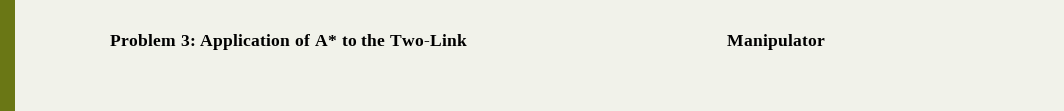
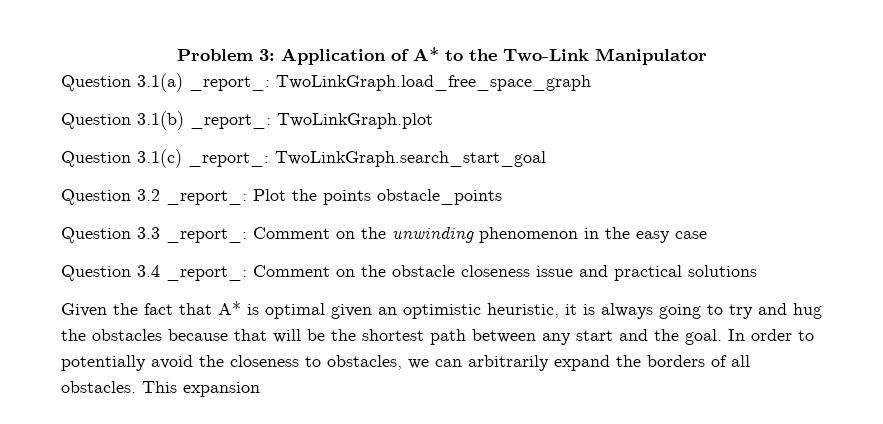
(825, 42) none -> [61,73,591,92] [61,111,433,130] [61,149,546,168] [61,189,502,205] [61,226,707,243] [61,265,757,281] [61,301,822,319] [61,329,814,345] [61,355,750,371] [61,381,260,397] // Question 3.1(a) _report_: TwoLinkGraph.load_free_space_graph // Question 3.1(b) _report_: TwoLinkGraph.plot // Question 3.1(c) _report_: TwoLinkGraph.search_start_goal // Question 3.2 _report_: Plot the points obstacle_points // Question 3.3 _report_: Comment on the unwinding phenomenon in the easy case // Question 3.4 _report_: Comment on the obstacle closeness issue and practical solutions // Given the fact that A* is optimal given an optimistic heuristic, it is always going to try and hug the obstacles because that will be the shortest path between any start and the goal. In order to potentially avoid the closeness to obstacles, we can arbitrarily expand the borders of all obstacles. This expansion

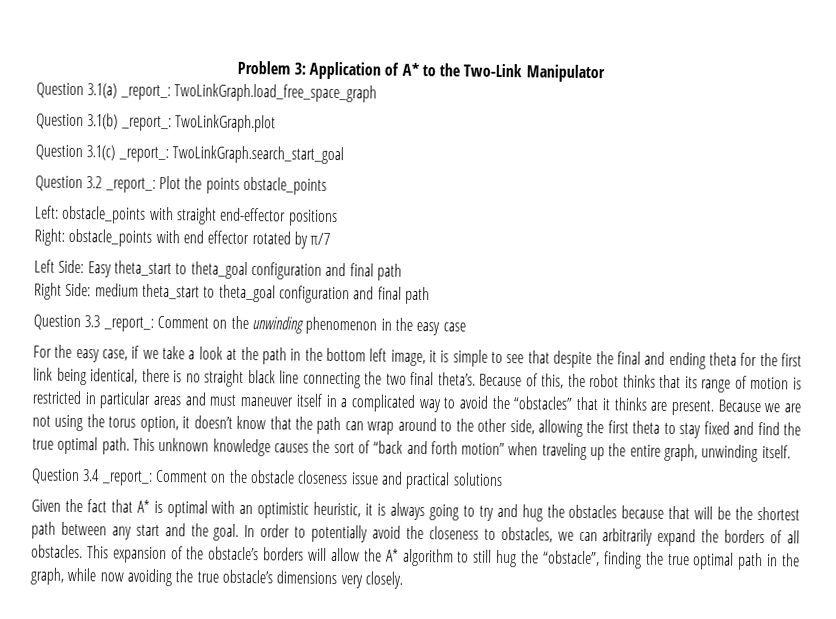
(502, 197) none -> [35,205,338,227] [34,228,331,249] [34,259,402,281] [34,282,430,305] // Left: obstacle_points with straight end-effector positions // Right: obstacle_points with end effector rotated by π/7 // Left Side: Easy theta_start to theta_goal configuration and final path // Right Side: medium theta_start to theta_goal configuration and final path
(707, 235) none -> [33,344,803,370] [33,367,802,393] [32,390,801,416] [32,414,802,439] [32,436,791,462] // For the easy case, if we take a look at the path in the bottom left image, it is simple to see that despite the final and ending theta for the first link being identical, there is no straight black line connecting the two final theta’s. Because of this, the robot thinks that its range of motion is restricted in particular areas and must maneuver itself in a complicated way to avoid the “obstacles” that it thinks are present. Because we are not using the torus option, it doesn’t know that the path can wrap around to the other side, allowing the first theta to stay fixed and find the true optimal path. This unknown knowledge causes the sort of “back and forth motion” when traveling up the entire graph, unwinding itself.
[331,304,372,319] given -> [211,500,236,514] with
(260, 389) none -> [170,546,800,571] [30,567,403,589] of the obstacle’s borders will allow the A* algorithm to still hug the “obstacle”, finding the true optimal path in the graph, while now avoiding the true obstacle’s dimensions very closely.

